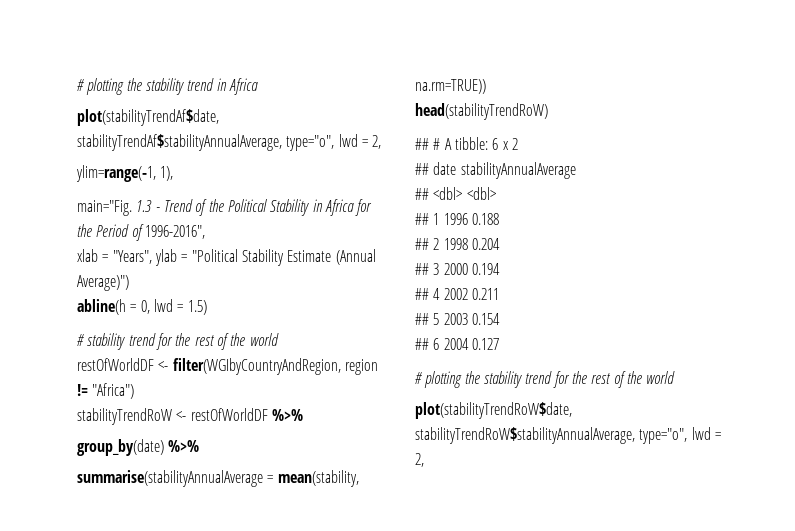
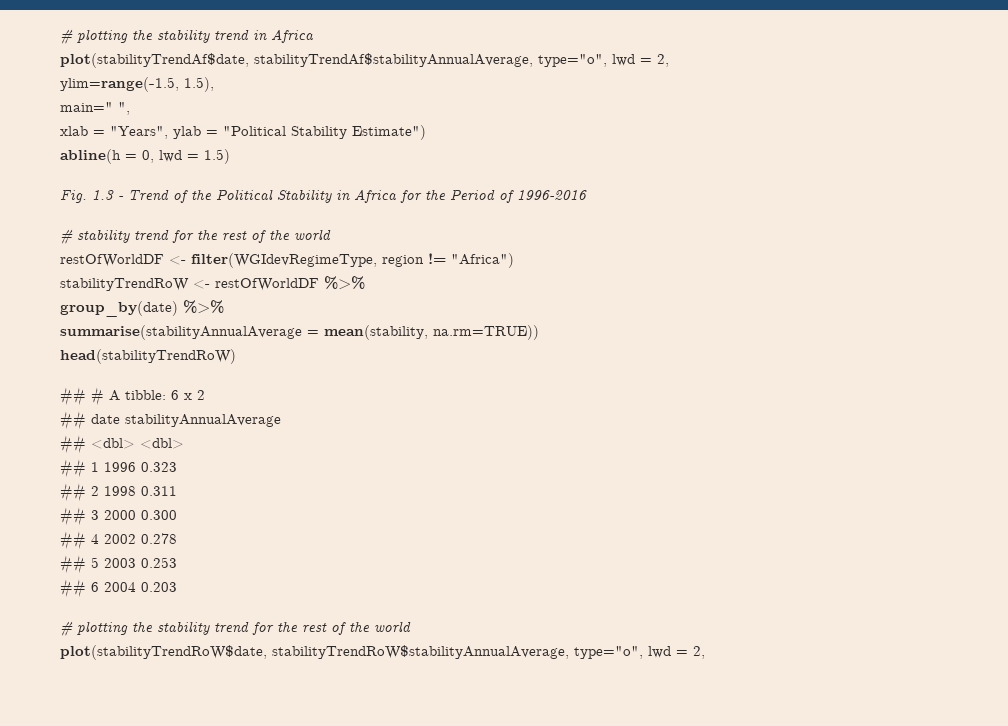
[76,165,174,182] [77,200,132,216] ylim=range(-1, 1), // main="Fig. -> [60,77,214,92] [60,102,130,115] [60,125,426,140] [60,149,230,164] [60,189,87,203] ylim=range(-1.5, 1.5), // main=" ", // xlab = "Years", ylab = "Political Stability Estimate") // abline(h = 0, lwd = 1.5) // Fig.
[144,225,205,239] [77,249,376,266] [77,275,129,291] [77,299,207,315] 1996-2016", // xlab = "Years", ylab = "Political Stability Estimate (Annual Average)") // abline(h = 0, lwd = 1.5) -> [517,190,587,200] 1996-2016
[172,358,341,375] filter(WGIbyCountryAndRegion, -> [191,253,377,268] filter(WGIdevRegimeType,
[471,213,499,225] 0.188 -> [141,462,177,472] 0.323
[471,238,500,250] 0.204 -> [141,486,177,496] 0.311
[471,263,500,275] 0.194 -> [141,510,177,520] 0.300
[471,288,499,300] 0.211 -> [141,533,177,544] 0.278
[471,313,500,325] 0.154 -> [141,557,177,568] 0.253
[471,338,499,350] 0.127 -> [141,582,177,592] 0.203

